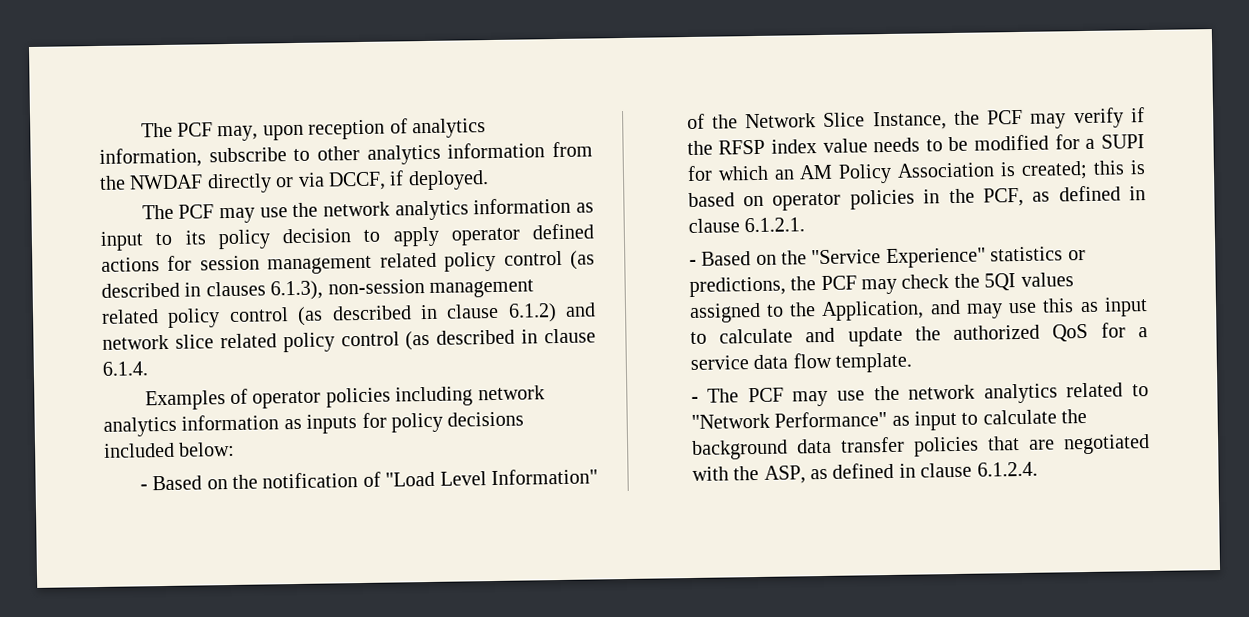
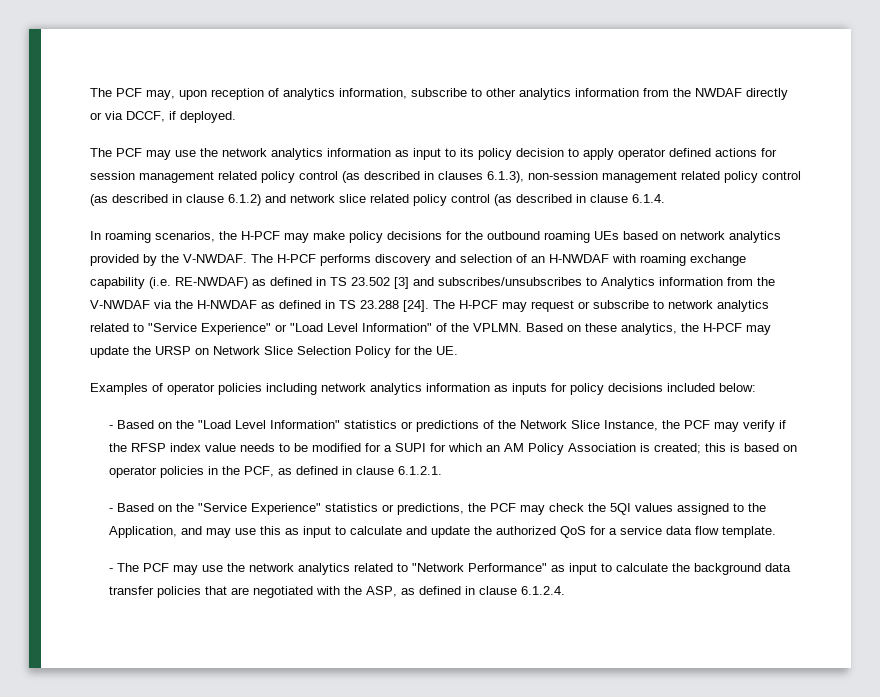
(148, 368) none -> [90,231,781,243] [90,254,746,266] [90,277,775,289] [90,300,769,312] [90,323,771,335] [90,346,458,358] // In roaming scenarios, the H-PCF may make policy decisions for the outbound roaming UEs based on network analytics provided by the V-NWDAF. The H-PCF performs discovery and selection of an H-NWDAF with roaming exchange capability (i.e. RE-NWDAF) as defined in TS 23.502 [3] and subscribes/unsubscribes to Analytics information from the V-NWDAF via the H-NWDAF as defined in TS 23.288 [24]. The H-PCF may request or subscribe to network analytics related to "Service Experience" or "Load Level Information" of the VPLMN. Based on these analytics, the H-PCF may update the URSP on Network Slice Selection Policy for the UE.
[262,468,598,489] notification of "Load Level Information" -> [198,420,480,432] "Load Level Information" statistics or predictions

